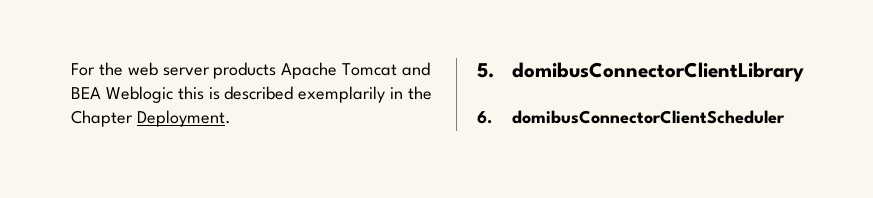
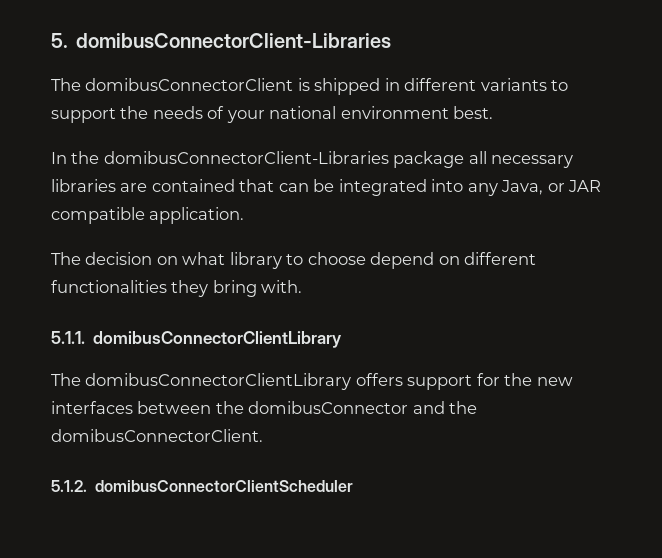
[71,62,431,79] [71,86,433,103] [71,110,231,127] [477,62,805,82] [477,111,492,124] For the web server products Apache Tomcat and BEA Weblogic this is described exemplarily in the Chapter Deployment. // 5. domibusConnectorClientLibrary // 6. -> [51,33,392,48] [51,78,569,95] [51,106,494,123] [51,151,574,168] [51,179,602,196] [51,207,245,224] [51,252,537,269] [51,280,303,297] [51,331,343,348] [51,373,573,390] [51,401,478,414] [51,429,263,442] [51,480,87,492] 5. domibusConnectorClient-Libraries // The domibusConnectorClient is shipped in different variants to support the needs of your national environment best. // In the domibusConnectorClient-Libraries package all necessary libraries are contained that can be integrated into any Java, or JAR compatible application. // The decision on what library to choose depend on different functionalities they bring with. // 5.1.1. domibusConnectorClientLibrary // The domibusConnectorClientLibrary offers support for the new interfaces between the domibusConnector and the domibusConnectorClient. // 5.1.2.

